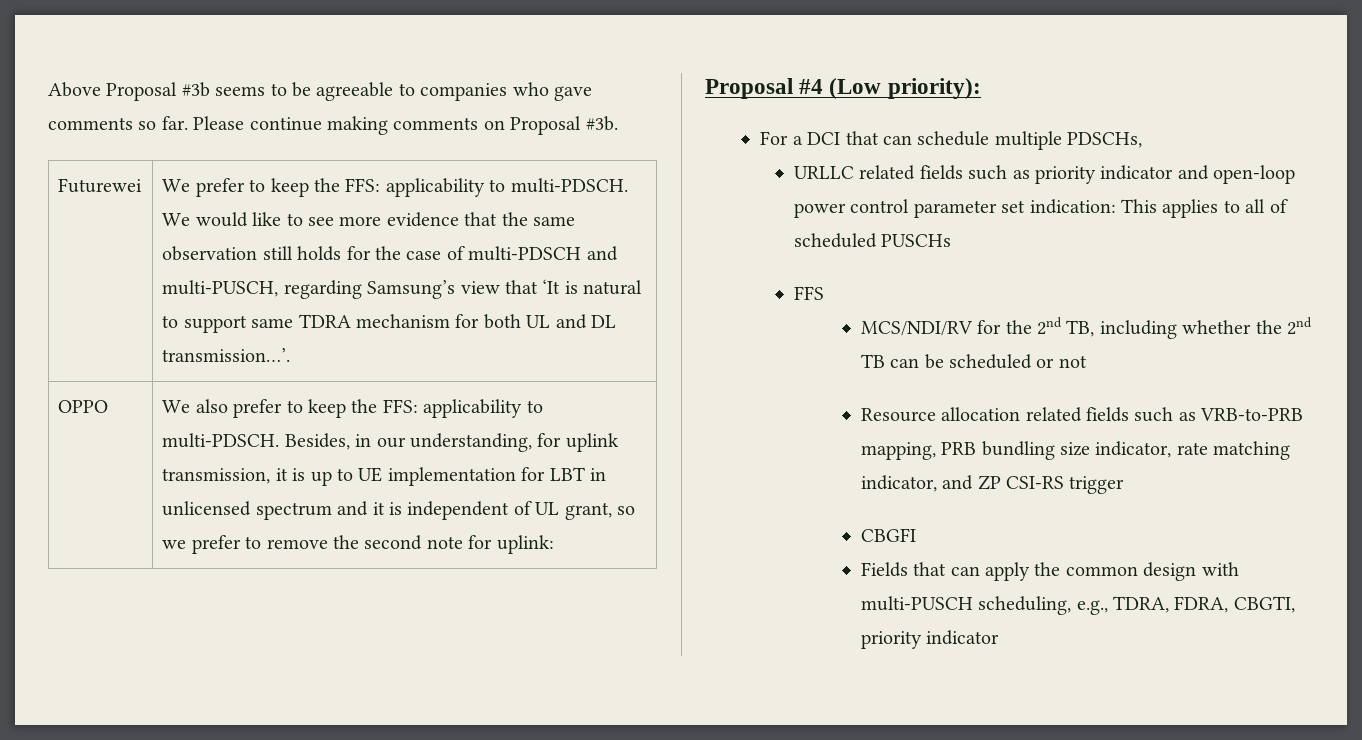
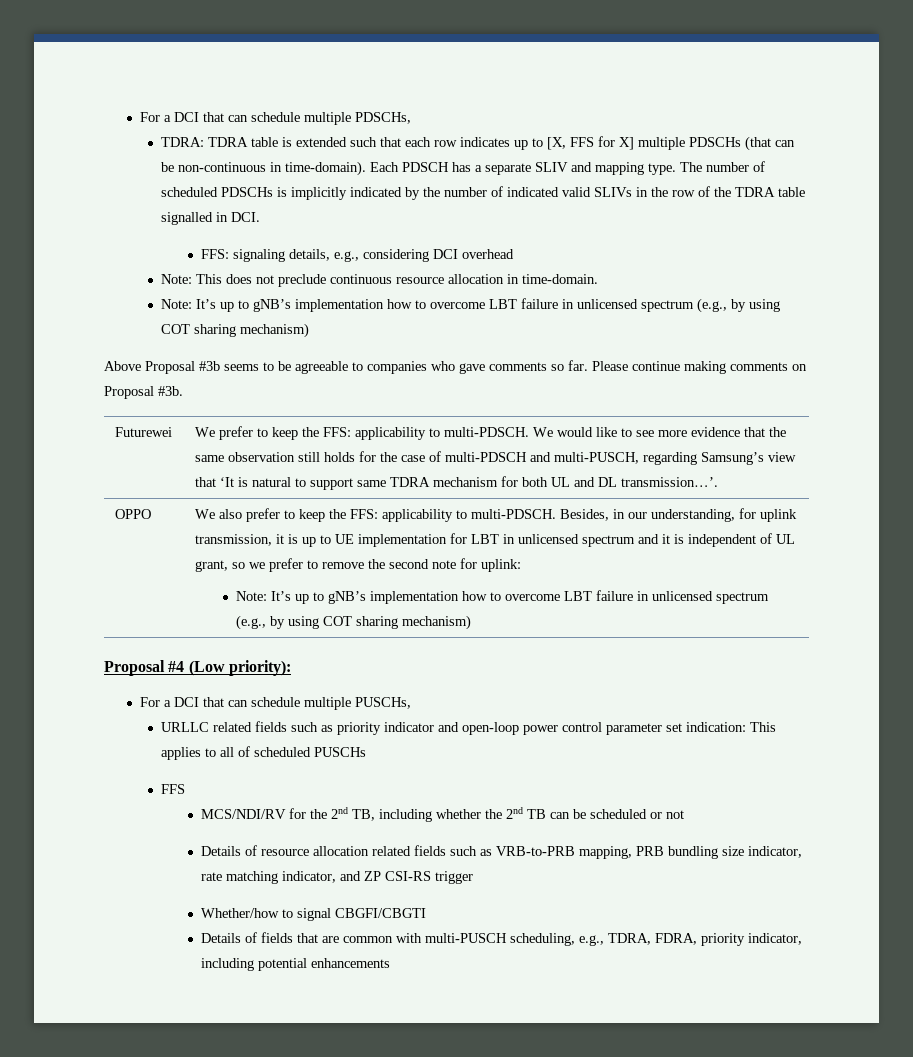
(48, 89) none -> [140,112,412,125] [160,136,795,151] [160,161,765,176] [160,186,805,200] [160,212,260,225] [201,249,515,262] [160,274,598,287] [160,298,780,313] [160,323,309,338] For a DCI that can schedule multiple PDSCHs, // TDRA: TDRA table is extended such that each row indicates up to [X, FFS for X] multiple PDSCHs (that can be non-continuous in time-domain). Each PDSCH has a separate SLIV and mapping type. The number of scheduled PDSCHs is implicitly indicated by the number of indicated valid SLIVs in the row of the TDRA table signalled in DCI. // FFS: signaling details, e.g., considering DCI overhead // Note: This does not preclude continuous resource allocation in time-domain. // Note: It’s up to gNB’s implementation how to overcome LBT failure in unlicensed spectrum (e.g., by using COT sharing mechanism) //
(554, 544) none -> [235,590,769,604] [235,615,471,630] // Note: It’s up to gNB’s implementation how to overcome LBT failure in unlicensed spectrum (e.g., by using COT sharing mechanism)
[1067,132,1143,148] PDSCHs, -> [355,697,412,709] PUSCHs,
[860,408,936,422] Resource -> [201,845,310,856] Details of resource
[860,528,916,542] [860,562,1197,581] CBGFI // Fields that can apply the common design -> [201,908,427,921] [201,932,394,943] Whether/how to signal CBGFI/CBGTI // Details of fields that are common
[1233,596,1295,613] [860,630,1000,649] CBGTI, priority indicator -> [701,933,803,946] [201,958,391,971] priority indicator, including potential enhancements

